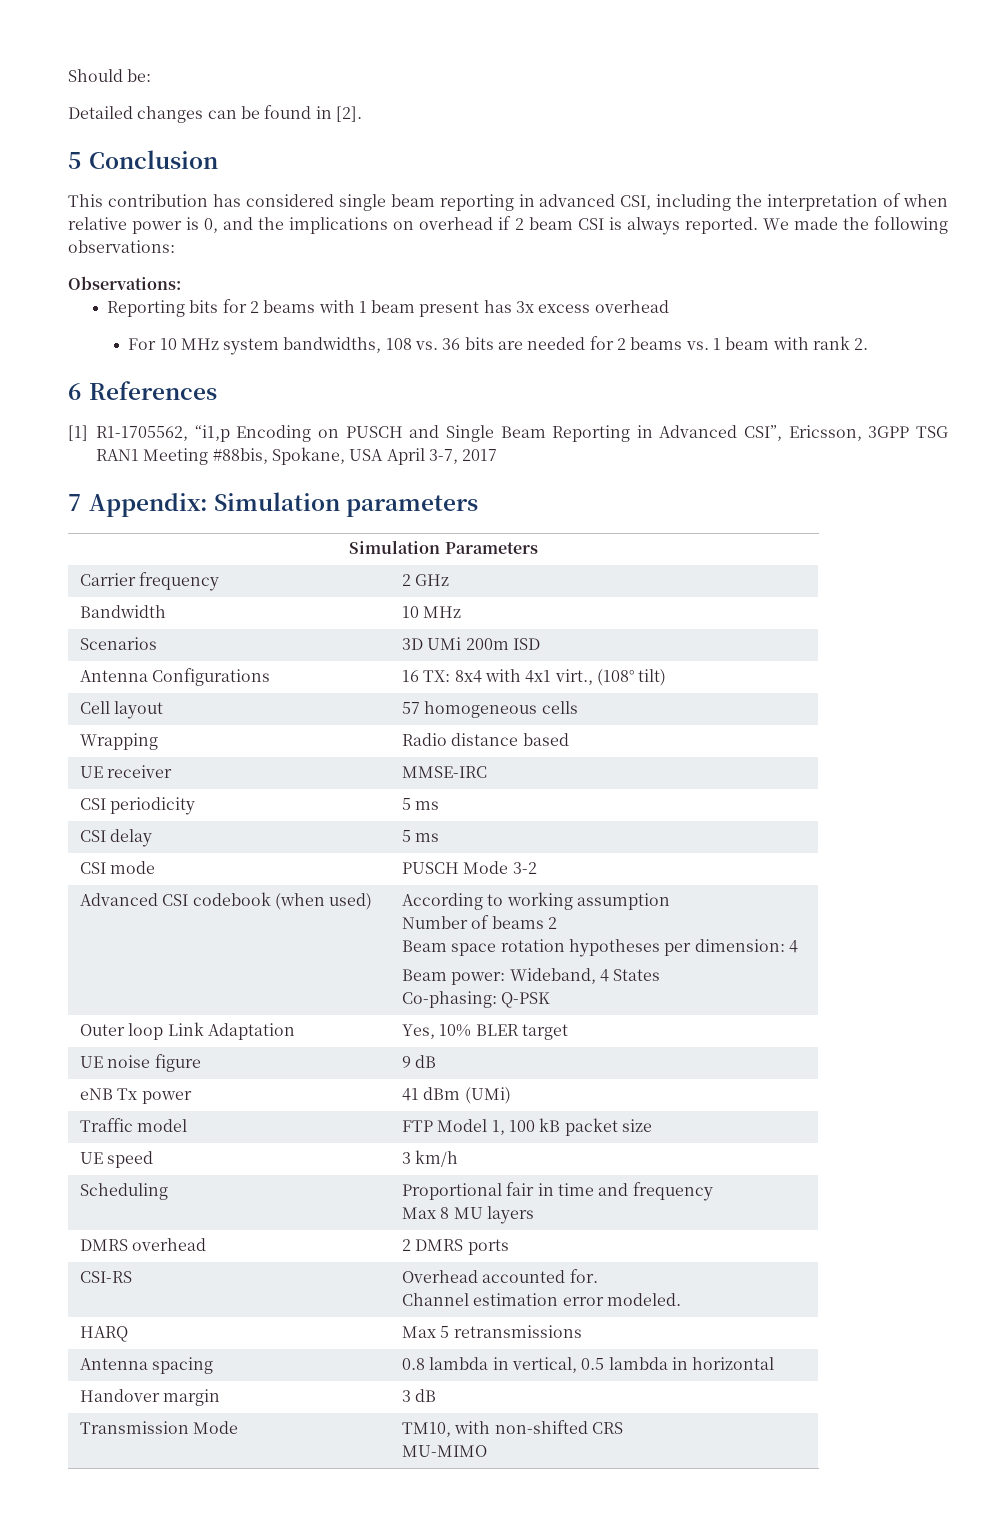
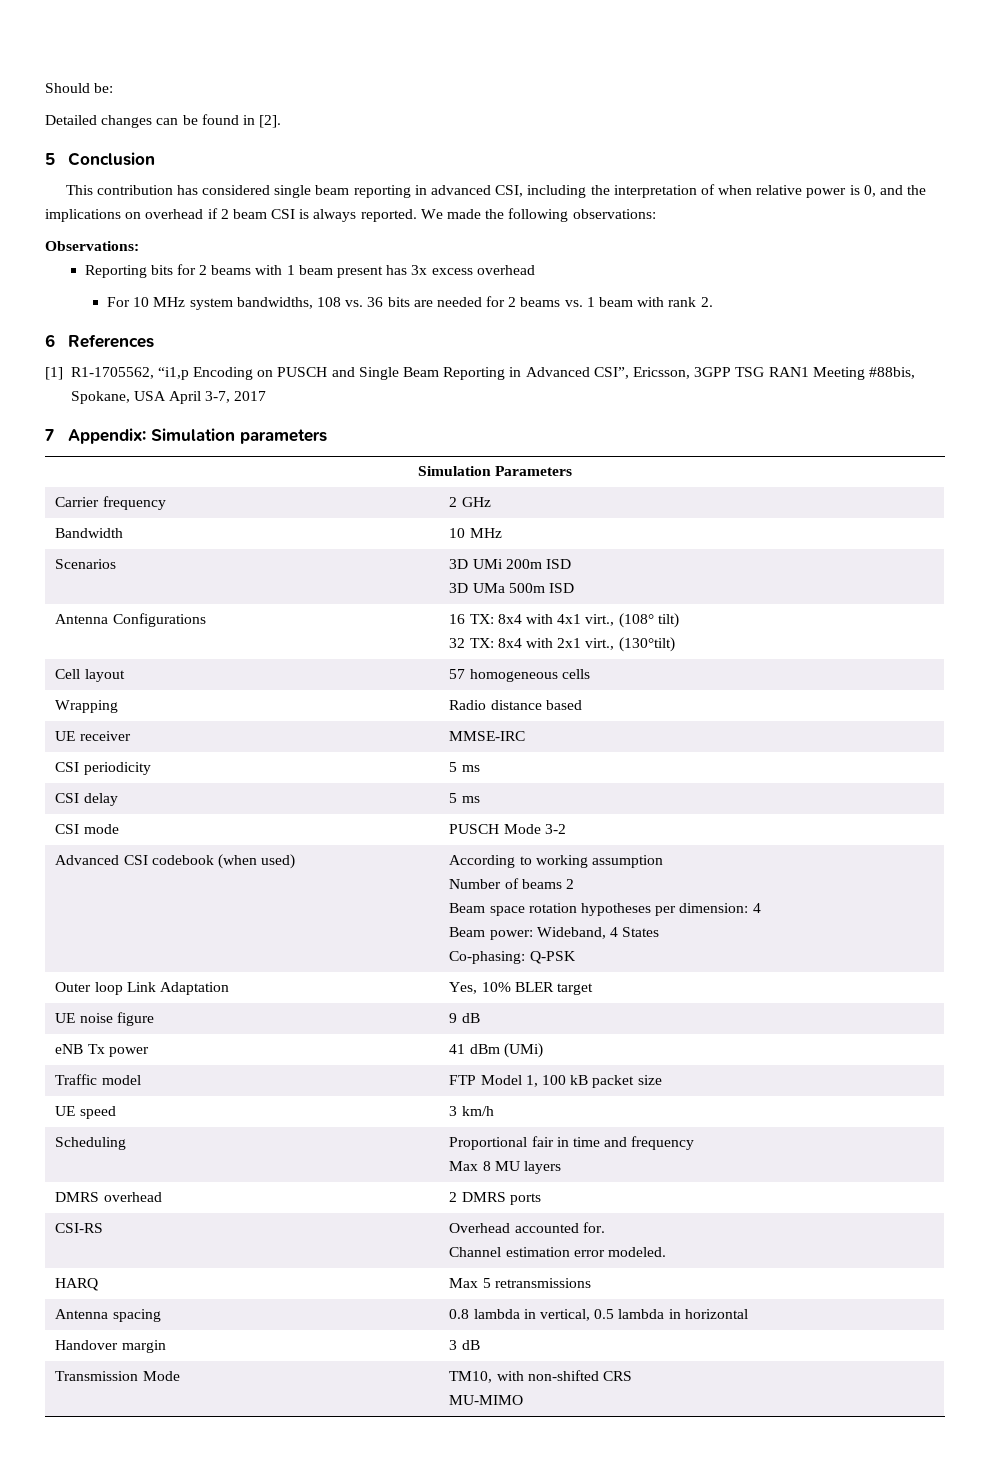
(540, 644) none -> [449,583,575,593] // 3D UMa 500m ISD
(667, 677) none -> [449,637,675,652] // 32 TX: 8x4 with 2x1 virt., (130°tilt)

